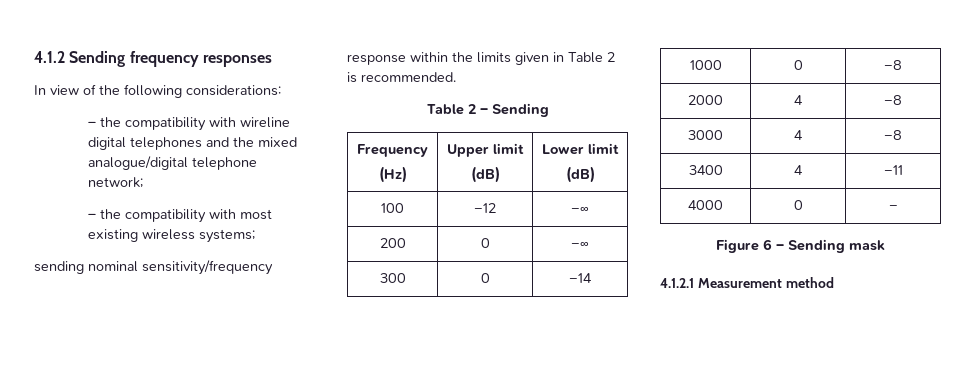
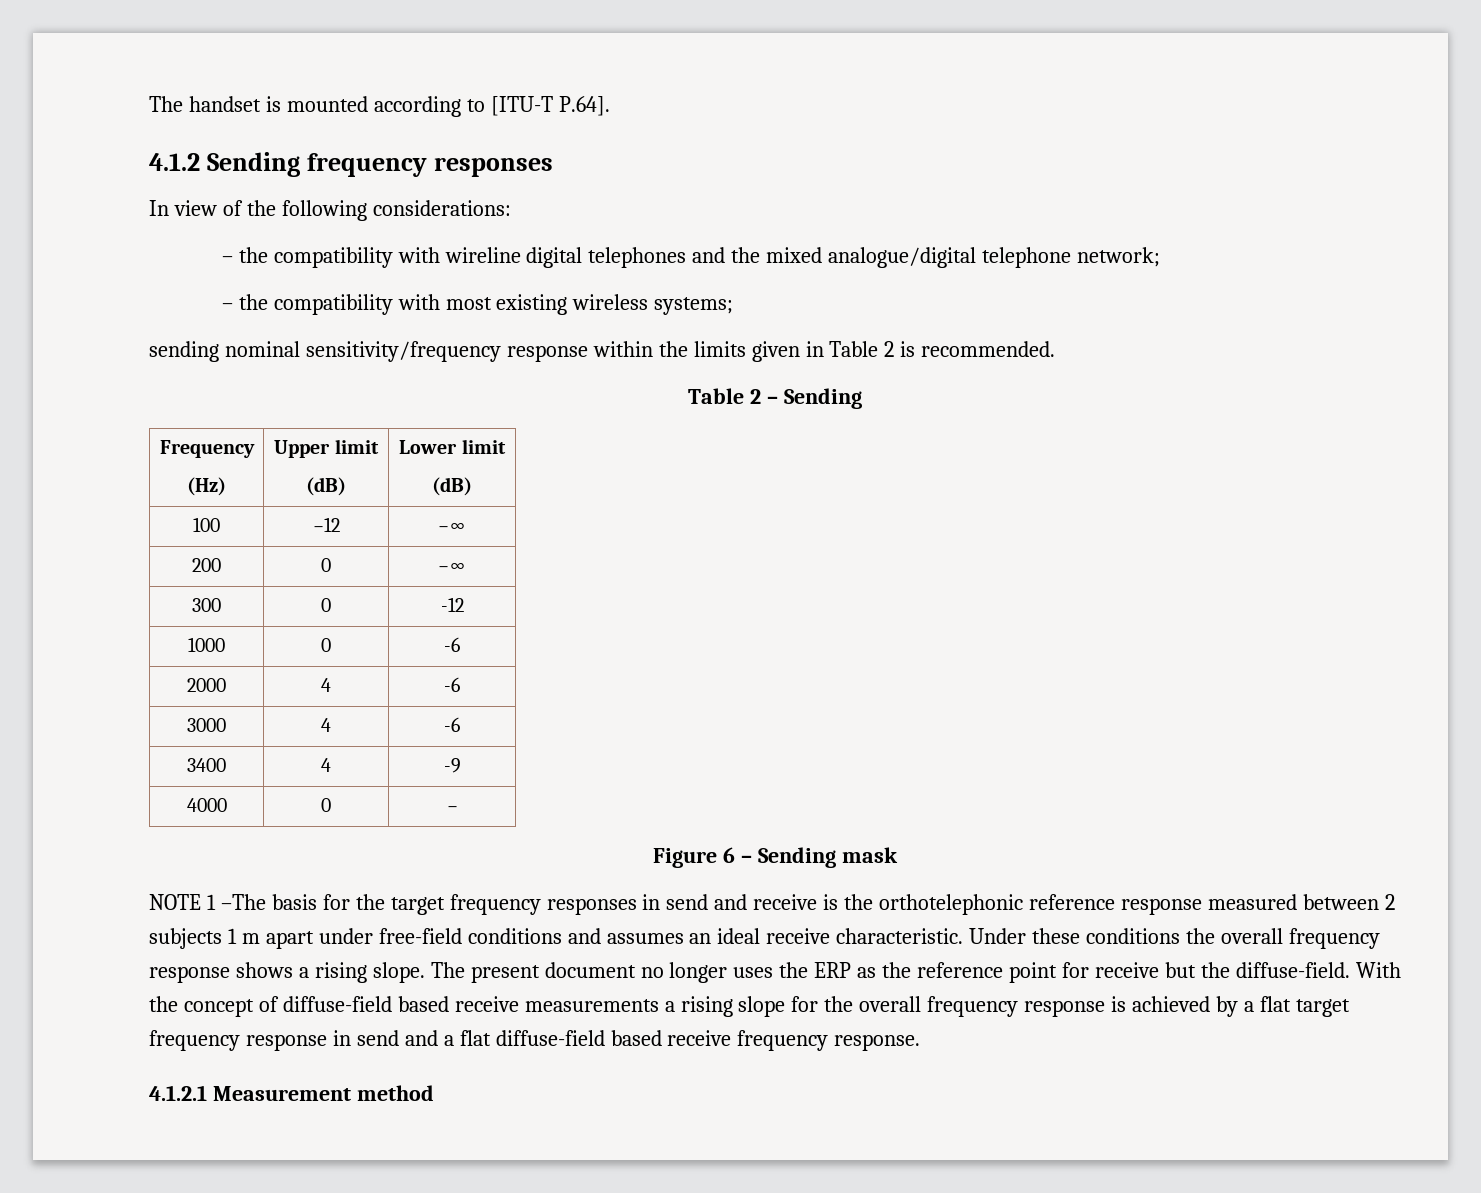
(34, 57) none -> [149,96,610,117] The handset is mounted according to [ITU-T P.64]. //
[569,273,592,283] −14 -> [440,597,464,612] -12
[884,60,902,70] −8 -> [444,637,460,652] -6
[884,95,902,105] −8 -> [444,677,460,692] -6
[884,130,902,140] −8 -> [444,717,460,732] -6
[883,165,903,175] −11 -> [443,758,461,773] -9
(885, 245) none -> [149,894,1395,915] [149,928,1380,949] [149,962,1401,983] [149,996,1350,1017] [149,1030,921,1051] // NOTE 1 –The basis for the target frequency responses in send and receive is the orthotelephonic reference response measured between 2 subjects 1 m apart under free-field conditions and assumes an ideal receive characteristic. Under these conditions the overall frequency response shows a rising slope. The present document no longer uses the ERP as the reference point for receive but the diffuse-field. With the concept of diffuse-field based receive measurements a rising slope for the overall frequency response is achieved by a flat target frequency response in send and a flat diffuse-field based receive frequency response.

